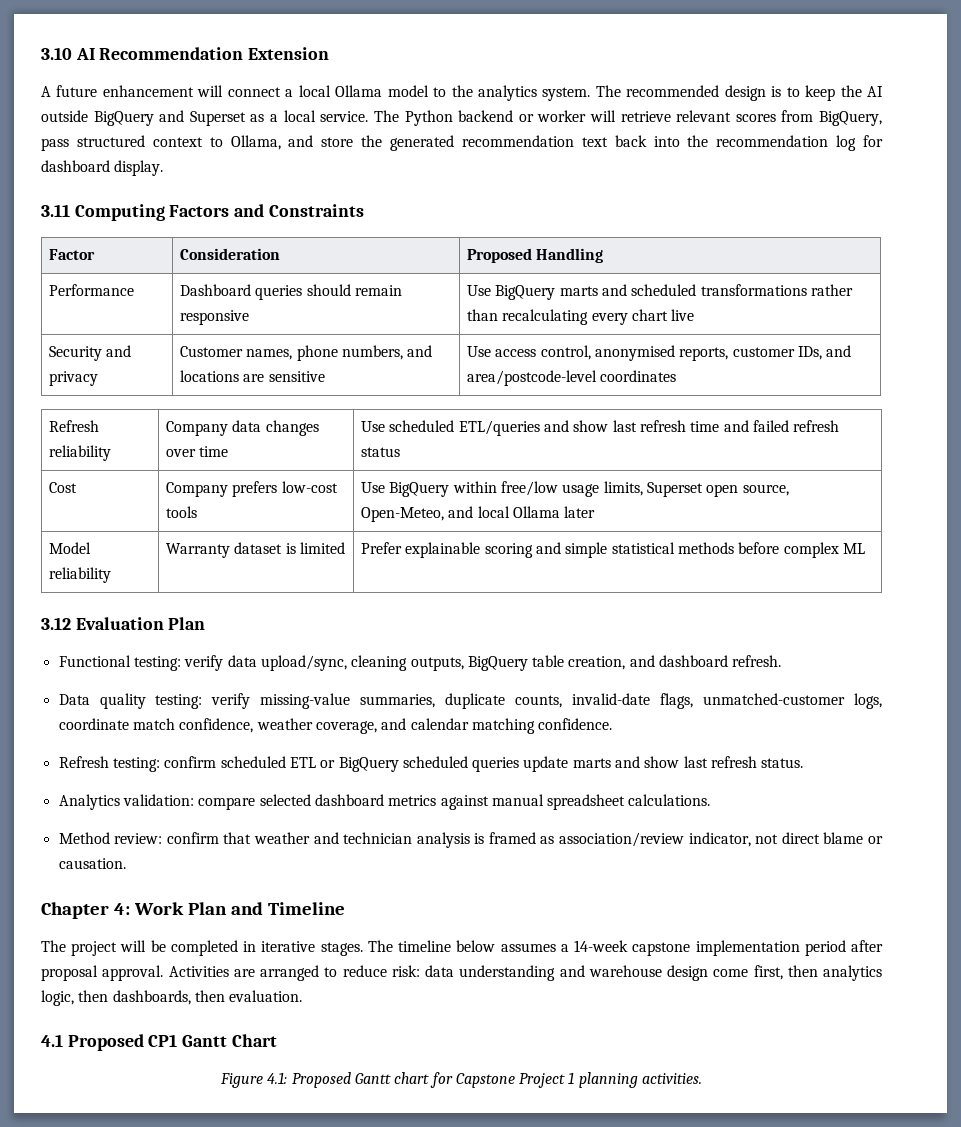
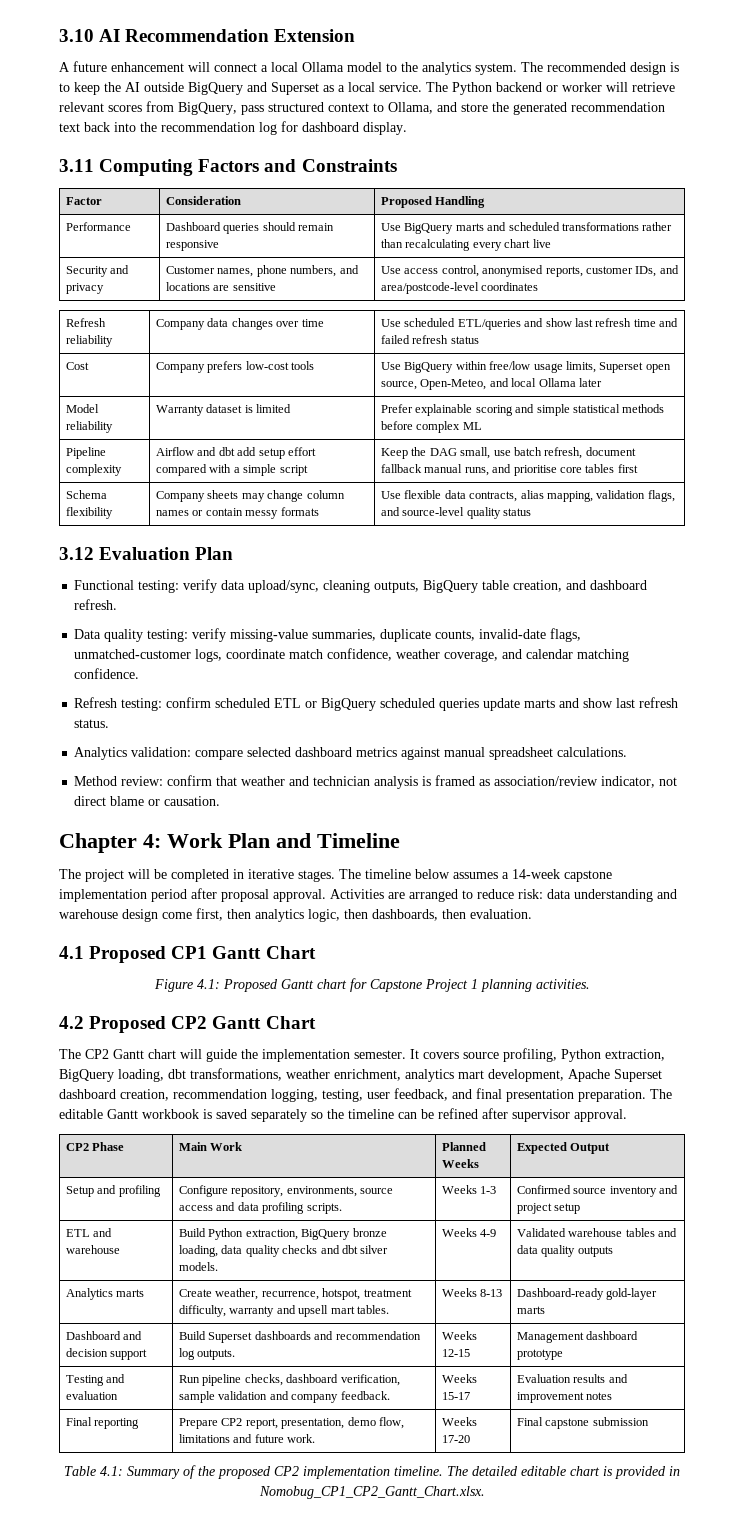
(865, 548) none -> [66,447,107,459] [66,464,123,476] [156,447,316,459] [156,464,308,476] [381,447,636,459] [381,464,638,476] [66,490,108,499] [66,507,114,519] [156,490,345,502] [156,507,319,519] [381,490,675,502] [381,507,532,519] // Pipeline complexity | Airflow and dbt add setup effort compared with a simple script | Keep the DAG small, use batch refresh, document fallback manual runs, and prioritise core tables first // Schema flexibility | Company sheets may change column names or contain messy formats | Use flexible data contracts, alias mapping, validation flags, and source-level quality status
(703, 1078) none -> [59,1016,316,1033] [59,1048,665,1062] [59,1068,662,1082] [59,1088,672,1102] [59,1108,627,1122] [66,1142,125,1151] [179,1142,243,1151] [442,1142,487,1151] [442,1159,480,1168] [517,1142,611,1154] [66,1185,161,1197] [179,1185,394,1197] [179,1202,342,1214] [442,1185,497,1194] [517,1185,679,1197] [517,1203,581,1214] [66,1228,113,1237] [66,1245,121,1254] [179,1228,387,1240] [179,1245,389,1257] [179,1262,219,1271] [442,1228,497,1237] [517,1228,678,1237] [517,1245,613,1257] [66,1288,145,1300] [179,1288,412,1300] [179,1305,389,1317] [442,1288,503,1297] [517,1288,658,1300] [517,1306,546,1314] [66,1331,143,1340] [66,1348,148,1360] [179,1331,421,1343] [179,1348,236,1360] [442,1331,478,1340] [442,1349,471,1357] [517,1331,639,1343] [517,1349,564,1360] [66,1374,126,1386] [66,1391,119,1400] [179,1374,400,1386] [179,1391,390,1403] [442,1374,478,1383] [442,1392,471,1400] [517,1374,628,1383] [517,1392,613,1403] [66,1417,140,1429] [179,1417,404,1429] [179,1434,316,1443] [442,1417,478,1426] [442,1435,471,1443] [517,1417,649,1429] [64,1465,680,1479] [258,1486,485,1499] // 4.2 Proposed CP2 Gantt Chart // The CP2 Gantt chart will guide the implementation semester. It covers source profiling, Python extraction, BigQuery loading, dbt transformations, weather enrichment, analytics mart development, Apache Superset dashboard creation, recommendation logging, testing, user feedback, and final presentation preparation. The editable Gantt workbook is saved separately so the timeline can be refined after supervisor approval. // CP2 Phase | Main Work | Planned Weeks | Expected Output // Setup and profiling | Configure repository, environments, source access and data profiling scripts. | Weeks 1-3 | Confirmed source inventory and project setup // ETL and warehouse | Build Python extraction, BigQuery bronze loading, data quality checks and dbt silver models. | Weeks 4-9 | Validated warehouse tables and data quality outputs // Analytics marts | Create weather, recurrence, hotspot, treatment difficulty, warranty and upsell mart tables. | Weeks 8-13 | Dashboard-ready gold-layer marts // Dashboard and decision support | Build Superset dashboards and recommendation log outputs. | Weeks 12-15 | Management dashboard prototype // Testing and evaluation | Run pipeline checks, dashboard verification, sample validation and company feedback. | Weeks 15-17 | Evaluation results and improvement notes // Final reporting | Prepare CP2 report, presentation, demo flow, limitations and future work. | Weeks 17-20 | Final capstone submission // Table 4.1: Summary of the proposed CP2 implementation timeline. The detailed editable chart is provided in Nomobug_CP1_CP2_Gantt_Chart.xlsx.

